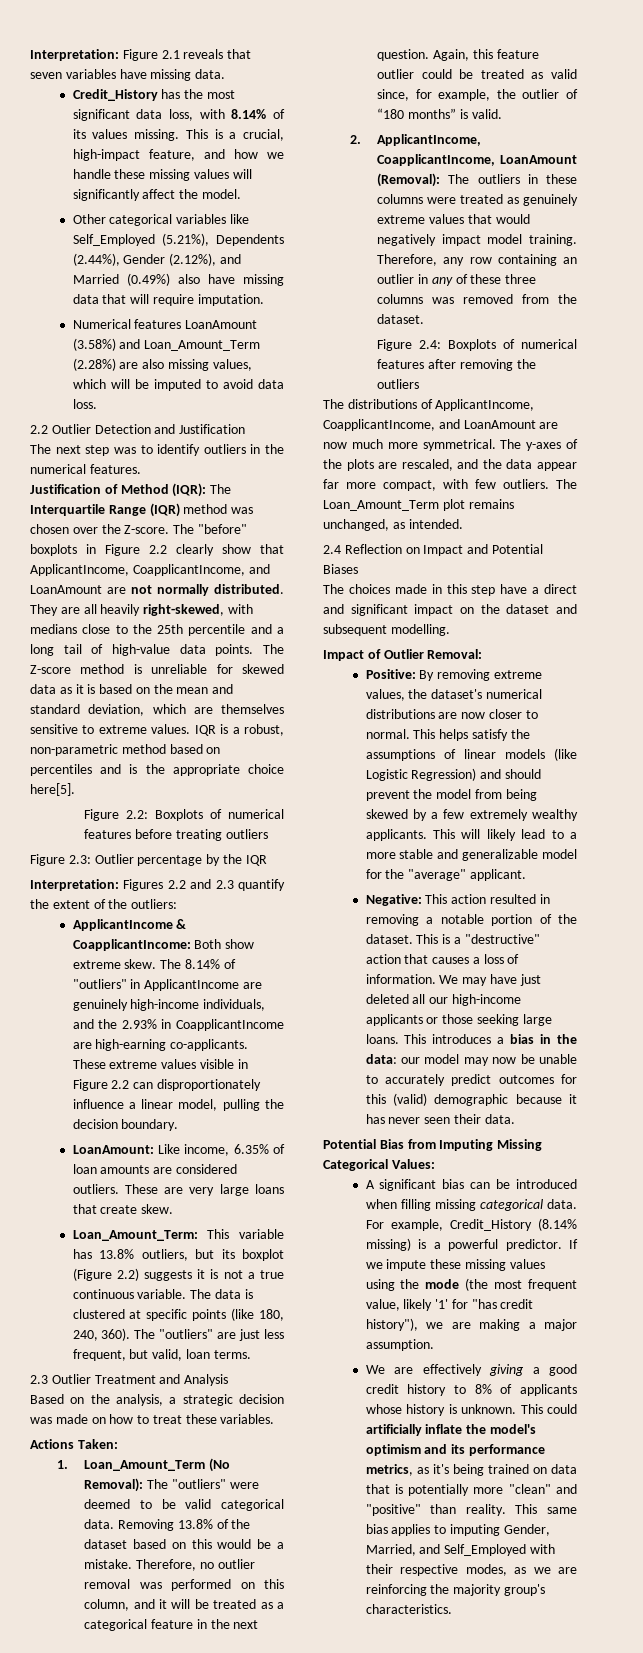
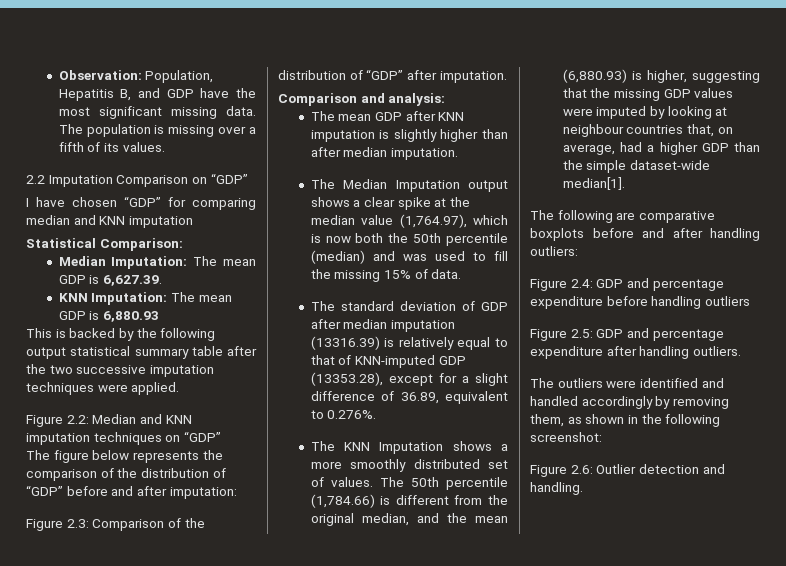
[30,49,252,61] [30,69,226,81] [72,89,235,101] [72,109,285,121] [72,129,284,141] [72,149,284,161] [72,169,252,181] [72,189,241,201] [72,214,249,226] [72,233,284,246] [72,253,241,266] [72,273,284,286] [72,294,264,306] [72,319,258,329] [72,338,261,351] [72,358,252,371] [72,379,284,391] [72,399,97,409] [30,424,246,434] [30,444,284,456] [30,464,141,474] [30,483,232,497] [30,503,254,517] [30,524,247,534] [30,544,284,556] [30,564,270,576] [30,584,284,596] [30,604,253,616] [30,624,284,636] [30,644,284,656] [30,664,284,674] [30,684,234,694] [30,704,284,716] [30,724,284,736] [30,744,221,756] [30,764,284,776] [30,783,75,796] [84,809,284,821] [84,829,268,841] [30,854,267,866] [30,879,285,891] [30,899,178,909] [72,919,187,931] [72,939,255,951] [72,959,236,969] [72,979,262,991] [72,999,266,1011] [72,1019,284,1031] [72,1039,249,1051] [72,1059,248,1069] [72,1079,261,1091] [72,1099,284,1111] [72,1119,179,1131] [72,1144,285,1156] [72,1164,237,1174] [72,1184,284,1196] [72,1204,174,1214] [72,1229,284,1241] [72,1249,284,1261] [72,1268,284,1281] [72,1289,253,1299] [72,1308,284,1321] [72,1328,284,1341] [72,1349,251,1361] [30,1374,229,1386] [30,1394,284,1406] [30,1414,275,1424] [30,1439,118,1449] [57,1458,231,1472] [84,1478,259,1492] [84,1499,284,1511] [84,1519,251,1531] [84,1539,284,1549] [84,1559,255,1571] [84,1579,284,1591] [84,1599,284,1611] [84,1619,259,1631] [377,49,539,61] [377,69,577,79] [377,89,578,101] [377,108,502,119] [350,134,482,146] [377,154,577,166] [377,173,577,187] [377,194,578,206] [377,214,530,224] [377,234,577,246] [377,254,577,266] [377,274,537,286] [377,294,577,304] [377,314,425,324] [377,339,577,351] [377,359,536,371] [377,379,420,389] [323,399,535,411] [323,419,559,431] [323,439,578,451] [323,459,577,471] [323,479,577,491] [323,499,514,511] [323,519,463,531] [323,544,543,556] [323,564,358,574] [323,584,577,596] [323,604,577,616] [323,624,450,636] [323,649,483,661] [365,669,542,681] [365,689,542,701] [365,709,538,719] [365,729,530,741] [365,748,577,761] [365,768,541,781] [365,789,537,801] [365,809,578,821] [365,829,577,841] [365,849,577,861] [365,869,526,881] [365,894,550,906] [365,914,577,926] [365,934,540,944] [365,954,520,964] [365,974,541,986] [365,994,521,1006] [365,1014,552,1026] [365,1034,577,1044] [365,1054,577,1066] [365,1074,577,1086] [365,1093,577,1106] [365,1114,515,1124] [323,1139,543,1151] [323,1159,435,1171] [365,1179,577,1191] [365,1199,577,1211] [365,1218,577,1231] [365,1238,578,1251] [365,1259,545,1271] [365,1278,577,1291] [365,1299,534,1311] [365,1318,577,1331] [365,1339,434,1351] [365,1364,577,1376] [365,1384,577,1396] [365,1404,577,1416] [365,1424,536,1436] [365,1444,545,1456] [365,1464,577,1476] [365,1484,577,1496] [365,1504,577,1516] [365,1524,550,1536] [365,1544,555,1556] [365,1564,577,1576] [365,1584,545,1596] [365,1604,452,1614] Interpretation: Figure 2.1 reveals that seven variables have missing data. // Credit_History has the most significant data loss, with 8.14% of its values missing. This is a crucial, high-impact feature, and how we handle these missing values will significantly affect the model. // Other categorical variables like Self_Employed (5.21%), Dependents (2.44%), Gender (2.12%), and Married (0.49%) also have missing data that will require imputation. // Numerical features LoanAmount (3.58%) and Loan_Amount_Term (2.28%) are also missing values, which will be imputed to avoid data loss. // 2.2 Outlier Detection and Justification // The next step was to identify outliers in the numerical features. // Justification of Method (IQR): The Interquartile Range (IQR) method was chosen over the Z-score. The "before" boxplots in Figure 2.2 clearly show that ApplicantIncome, CoapplicantIncome, and LoanAmount are not normally distributed. They are all heavily right-skewed, with medians close to the 25th percentile and a long tail of high-value data points. The Z-score method is unreliable for skewed data as it is based on the mean and standard deviation, which are themselves sensitive to extreme values. IQR is a robust, non-parametric method based on percentiles and is the appropriate choice here[5]. // Figure 2.2: Boxplots of numerical features before treating outliers // Figure 2.3: Outlier percentage by the IQR // Interpretation: Figures 2.2 and 2.3 quantify the extent of the outliers: // ApplicantIncome & CoapplicantIncome: Both show extreme skew. The 8.14% of "outliers" in ApplicantIncome are genuinely high-income individuals, and the 2.93% in CoapplicantIncome are high-earning co-applicants. These extreme values visible in Figure 2.2 can disproportionately influence a linear model, pulling the decision boundary. // LoanAmount: Like income, 6.35% of loan amounts are considered outliers. These are very large loans that create skew. // Loan_Amount_Term: This variable has 13.8% outliers, but its boxplot (Figure 2.2) suggests it is not a true continuous variable. The data is clustered at specific points (like 180, 240, 360). The "outliers" are just less frequent, but valid, loan terms. // 2.3 Outlier Treatment and Analysis // Based on the analysis, a strategic decision was made on how to treat these variables. // Actions Taken: // 1. Loan_Amount_Term (No Removal): The "outliers" were deemed to be valid categorical data. Removing 13.8% of the dataset based on this would be a mistake. Therefore, no outlier removal was performed on this column, and it will be treated as a categorical feature in the next question. Again, this feature outlier could be treated as valid since, for example, the outlier of “180 months” is valid. // 2. ApplicantIncome, CoapplicantIncome, LoanAmount (Removal): The outliers in these columns were treated as genuinely extreme values that would negatively impact model training. Therefore, any row containing an outlier in any of these three columns was removed from the dataset. // Figure 2.4: Boxplots of numerical features after removing the outliers // The distributions of ApplicantIncome, CoapplicantIncome, and LoanAmount are now much more symmetrical. The y-axes of the plots are rescaled, and the data appear far more compact, with few outliers. The Loan_Amount_Term plot remains unchanged, as intended. // 2.4 Reflection on Impact and Potential Biases // The choices made in this step have a direct and significant impact on the dataset and subsequent modelling. // Impact of Outlier Removal: // Positive: By removing extreme values, the dataset's numerical distributions are now closer to normal. This helps satisfy the assumptions of linear models (like Logistic Regression) and should prevent the model from being skewed by a few extremely wealthy applicants. This will likely lead to a more stable and generalizable model for the "average" applicant. // Negative: This action resulted in removing a notable portion of the dataset. This is a "destructive" action that causes a loss of information. We may have just deleted all our high-income applicants or those seeking large loans. This introduces a bias in the data: our model may now be unable to accurately predict outcomes for this (valid) demographic because it has never seen their data. // Potential Bias from Imputing Missing Categorical Values: // A significant bias can be introduced when filling missing categorical data. For example, Credit_History (8.14% missing) is a powerful predictor. If we impute these missing values using the mode (the most frequent value, likely '1' for "has credit history"), we are making a major assumption. // We are effectively giving a good credit history to 8% of applicants whose history is unknown. This could artificially inflate the model's optimism and its performance metrics, as it's being trained on data that is potentially more "clean" and "positive" than reality. This same bias applies to imputing Gender, Married, and Self_Employed with their respective modes, as we are reinforcing the majority group's characteristics. -> [58,70,214,83] [58,88,256,101] [58,106,256,119] [58,124,256,137] [58,142,165,152] [26,173,248,187] [26,196,256,210] [26,215,193,228] [26,238,183,251] [58,256,256,269] [58,275,163,286] [58,292,232,305] [58,311,160,322] [26,328,216,341] [26,346,257,359] [26,364,214,377] [26,382,180,395] [26,414,192,427] [26,431,221,445] [26,450,223,463] [26,468,226,481] [26,485,237,499] [26,518,205,531] [278,69,507,83] [278,93,446,106] [310,111,465,121] [310,129,508,142] [310,147,459,160] [310,179,508,192] [310,197,470,210] [310,214,508,228] [310,233,508,246] [310,250,508,264] [310,269,462,282] [310,301,508,311] [310,319,456,332] [310,336,508,350] [310,355,466,368] [310,372,508,386] [310,391,508,404] [310,410,377,419] [310,441,508,454] [310,459,508,472] [310,477,508,490] [310,494,508,508] [310,513,508,526] [562,69,760,83] [562,88,734,101] [562,106,728,119] [562,124,733,137] [562,142,760,155] [562,160,711,173] [562,177,625,190] [530,210,715,223] [530,228,760,241] [530,246,578,256] [530,278,724,291] [530,296,750,309] [530,328,724,341] [530,346,741,359] [530,378,724,388] [530,396,729,409] [530,414,721,427] [530,432,602,442] [530,464,725,477] [530,482,583,495] Observation: Population, Hepatitis B, and GDP have the most significant missing data. The population is missing over a fifth of its values. // 2.2 Imputation Comparison on “GDP” // I have chosen “GDP” for comparing median and KNN imputation // Statistical Comparison: // Median Imputation: The mean GDP is 6,627.39. // KNN Imputation: The mean GDP is 6,880.93 // This is backed by the following output statistical summary table after the two successive imputation techniques were applied. // Figure 2.2: Median and KNN imputation techniques on “GDP” // The figure below represents the comparison of the distribution of “GDP” before and after imputation: // Figure 2.3: Comparison of the distribution of “GDP” after imputation. // Comparison and analysis: // The mean GDP after KNN imputation is slightly higher than after median imputation. // The Median Imputation output shows a clear spike at the median value (1,764.97), which is now both the 50th percentile (median) and was used to fill the missing 15% of data. // The standard deviation of GDP after median imputation (13316.39) is relatively equal to that of KNN-imputed GDP (13353.28), except for a slight difference of 36.89, equivalent to 0.276%. // The KNN Imputation shows a more smoothly distributed set of values. The 50th percentile (1,784.66) is different from the original median, and the mean (6,880.93) is higher, suggesting that the missing GDP values were imputed by looking at neighbour countries that, on average, had a higher GDP than the simple dataset-wide median[1]. // The following are comparative boxplots before and after handling outliers: // Figure 2.4: GDP and percentage expenditure before handling outliers // Figure 2.5: GDP and percentage expenditure after handling outliers. // The outliers were identified and handled accordingly by removing them, as shown in the following screenshot: // Figure 2.6: Outlier detection and handling.

